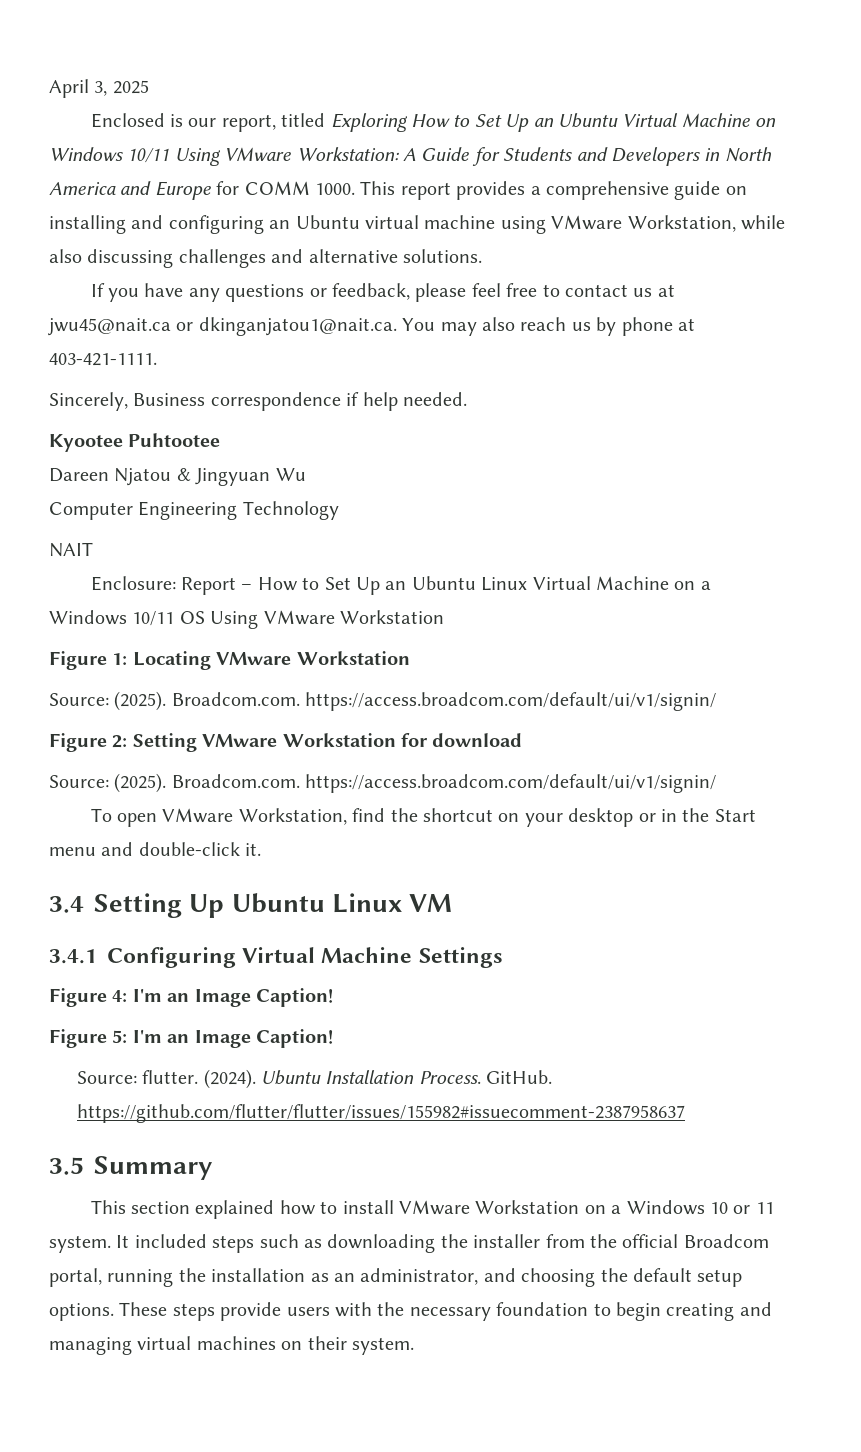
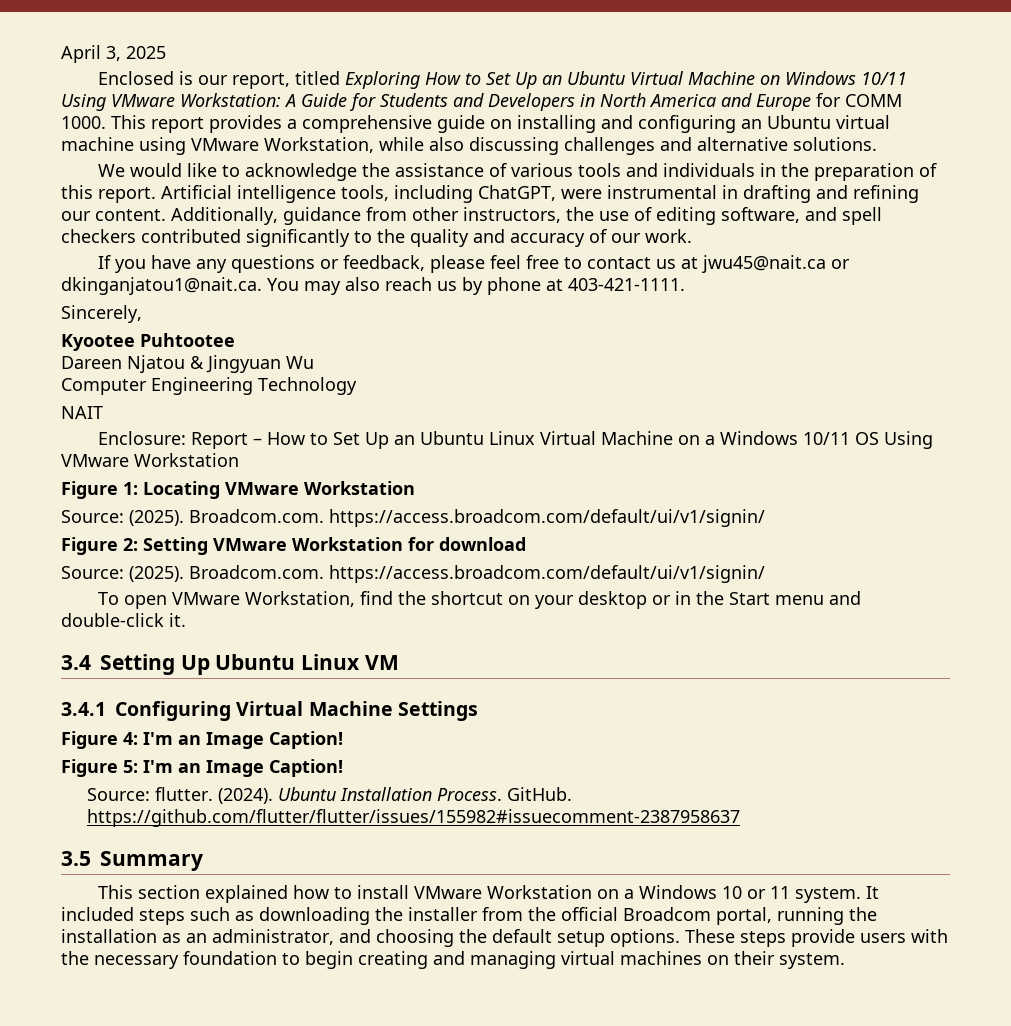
(482, 256) none -> [97,163,937,181] [61,185,919,203] [61,207,882,225] [61,229,692,247] // We would like to acknowledge the assistance of various tools and individuals in the preparation of this report. Artificial intelligence tools, including ChatGPT, were instrumental in drafting and refining our content. Additionally, guidance from other instructors, the use of editing software, and spell checkers contributed significantly to the quality and accuracy of our work.
[133,392,467,411] Business correspondence if help needed. -> (142, 314) none

